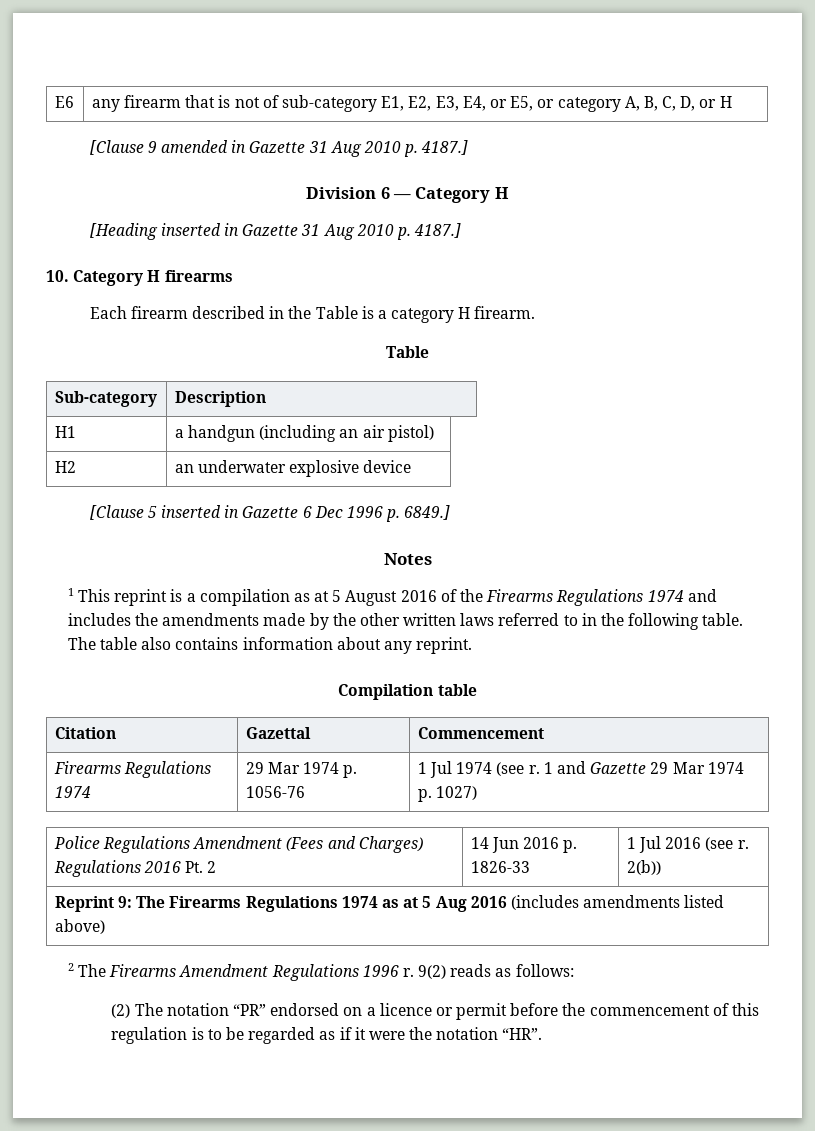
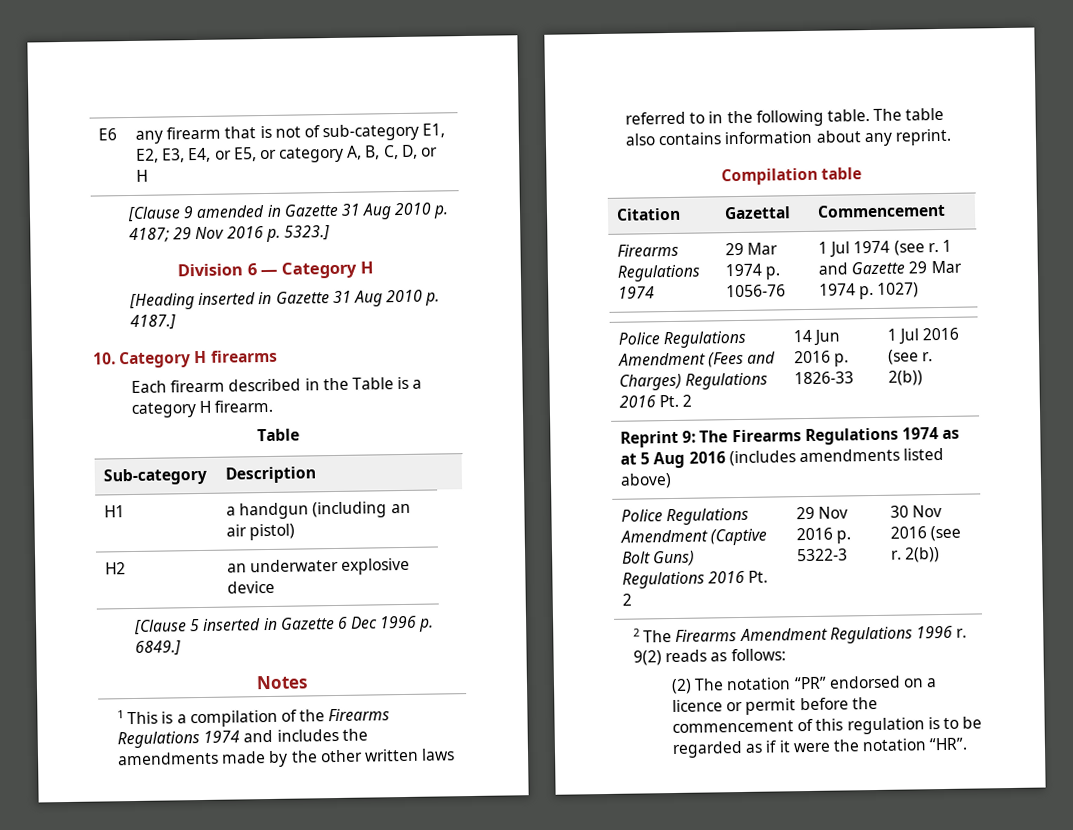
[421,140,469,155] 4187.] -> [128,225,330,244] 4187; 29 Nov 2016 p. 5323.]
[114,589,168,606] reprint -> (159, 718) none
[293,590,437,606] as at 5 August 2016 -> (278, 718) none
(105, 926) none -> [621,507,750,526] [620,528,768,546] [622,550,696,567] [622,570,769,589] [622,593,633,606] [796,506,849,520] [796,527,852,544] [797,548,849,562] [890,504,943,518] [890,525,962,542] [891,547,941,563] // Police Regulations Amendment (Captive Bolt Guns) Regulations 2016 Pt. 2 | 29 Nov 2016 p. 5322-3 | 30 Nov 2016 (see r. 2(b))

